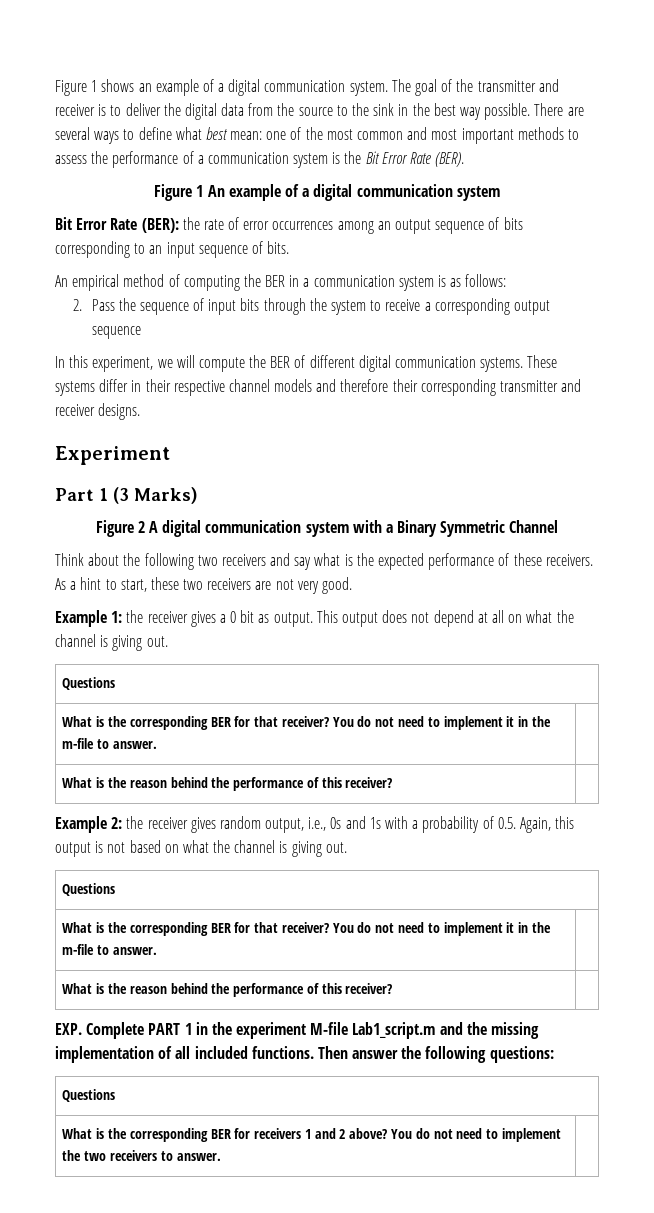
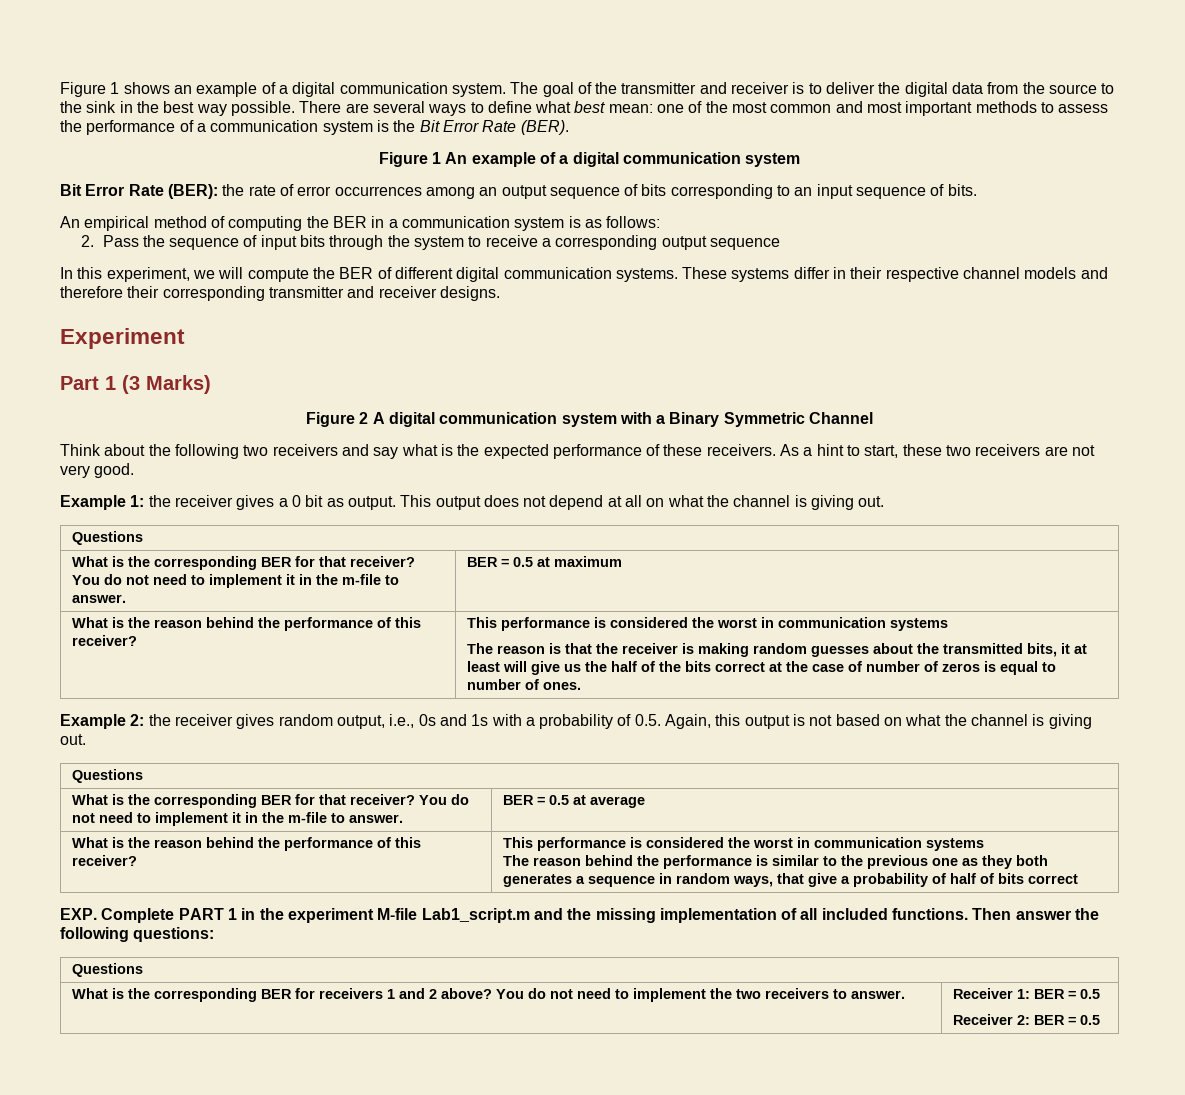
(157, 745) none -> [466,556,622,567] BER = 0.5 at maximum
(393, 782) none -> [466,617,948,631] [466,643,1087,657] [466,661,1056,675] [466,679,581,690] This performance is considered the worst in communication systems // The reason is that the receiver is making random guesses about the transmitted bits, it at least will give us the half of the bits correct at the case of number of zeros is equal to number of ones.
(157, 951) none -> [502,795,645,808] BER = 0.5 at average
(393, 988) none -> [502,837,984,851] [502,855,1048,869] [502,873,1078,887] This performance is considered the worst in communication systems // The reason behind the performance is similar to the previous one as they both generates a sequence in random ways, that give a probability of half of bits correct
(221, 1157) none -> [952,988,1100,999] [952,1014,1100,1025] Receiver 1: BER = 0.5 // Receiver 2: BER = 0.5

